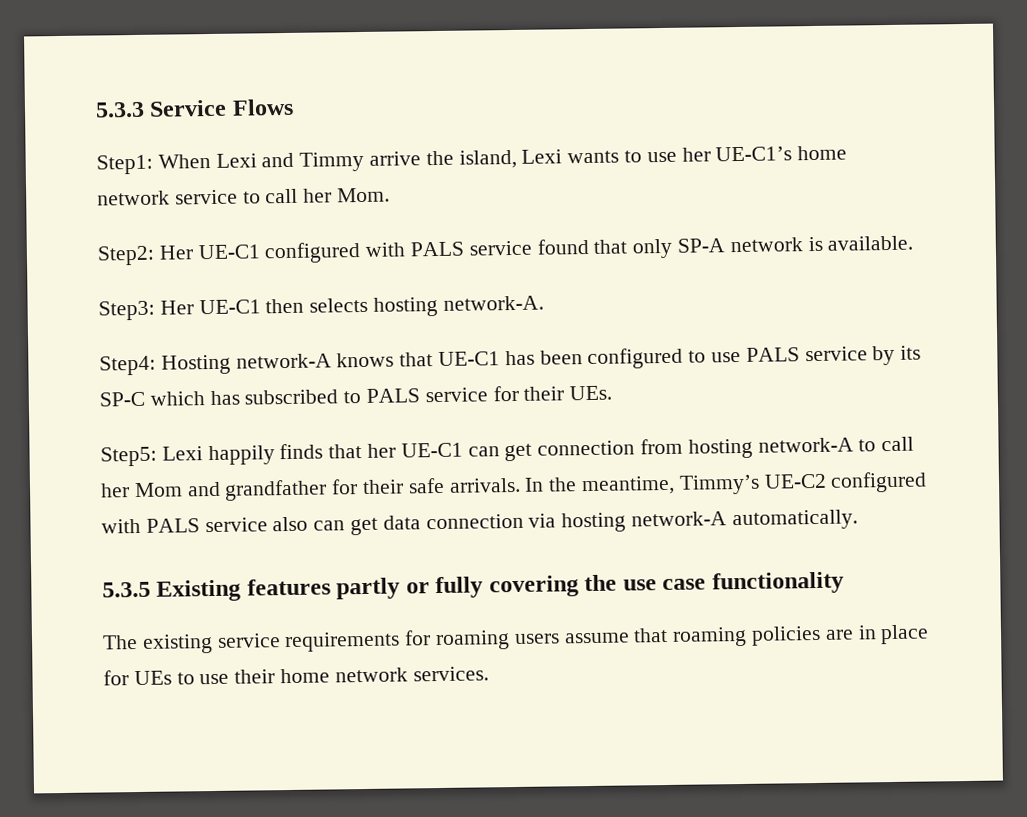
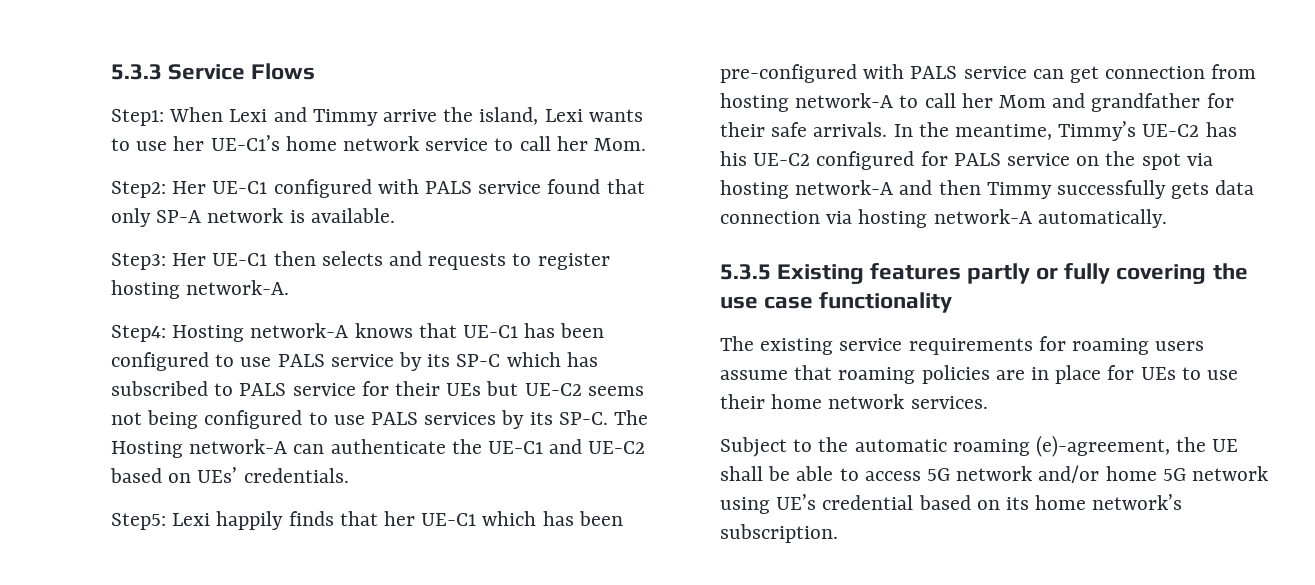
(369, 305) none -> [389,251,610,270] and requests to register
[569,385,613,401] UEs. -> [446,381,644,396] [111,410,649,429] [111,439,646,458] [110,467,349,483] UEs but UE-C2 seems not being configured to use PALS services by its SP-C. The Hosting network-A can authenticate the UE-C1 and UE-C2 based on UEs’ credentials.
(463, 450) none -> [482,511,623,526] [720,64,1027,83] which has been pre-configured with PALS service
[830,471,928,493] [101,516,379,536] configured with PALS service also can get -> [1205,122,1237,137] [720,151,1213,170] [720,180,1210,199] has his UE-C2 configured for PALS service on the spot via hosting network-A and then Timmy successfully gets
(489, 674) none -> [720,435,1239,457] [720,465,1269,483] [720,494,1183,514] [720,524,838,543] // Subject to the automatic roaming (e)-agreement, the UE shall be able to access 5G network and/or home 5G network using UE’s credential based on its home network’s subscription.

